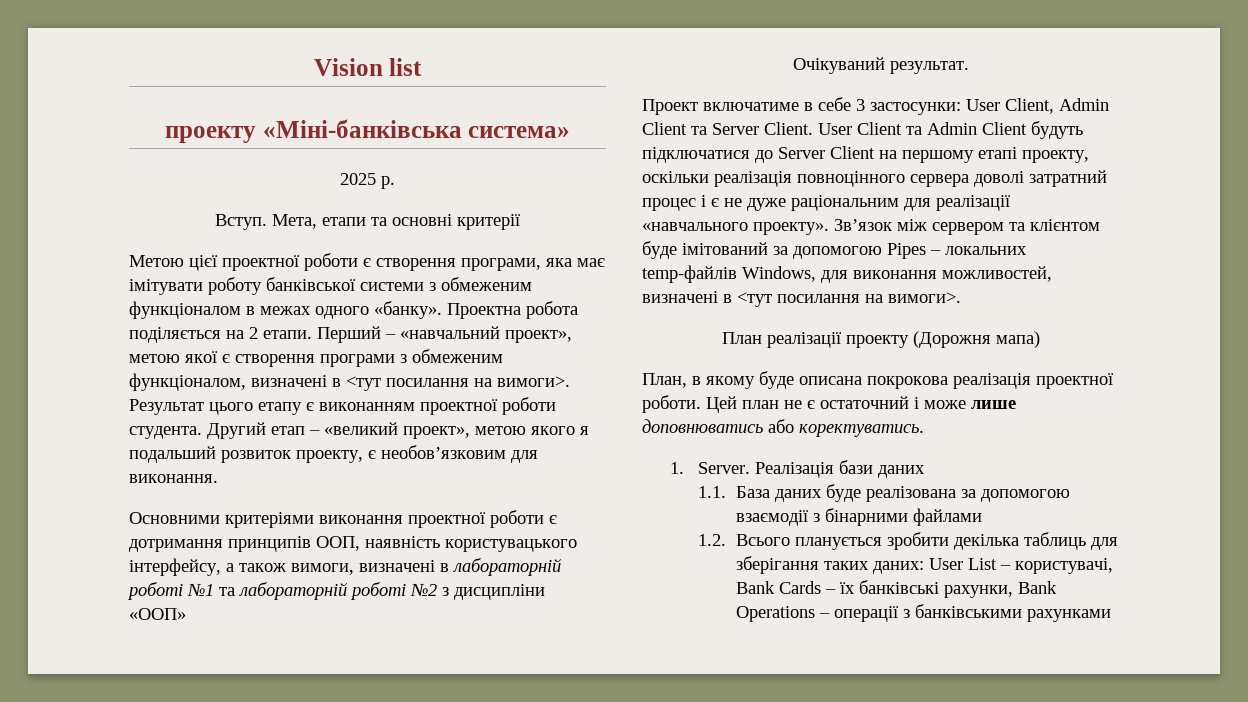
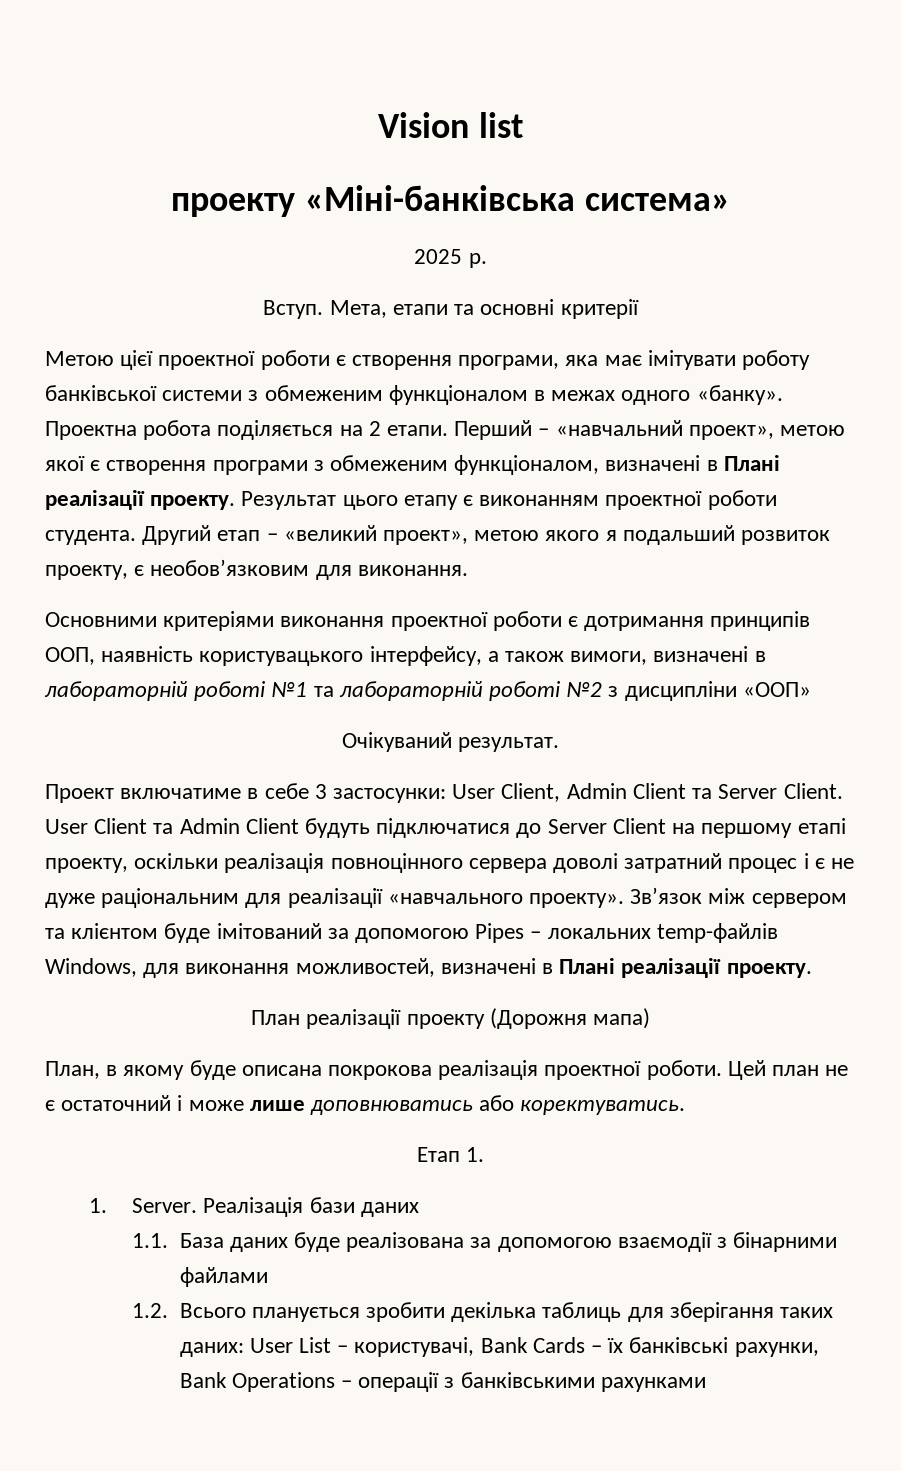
[346,376,570,391] <тут посилання на вимоги>. -> [723,455,780,471] [45,490,236,510] Плані реалізації проекту.
[737,292,961,307] <тут посилання на вимоги>. -> [559,958,812,978] Плані реалізації проекту.
(924, 430) none -> [416,1147,485,1162] // Етап 1.

